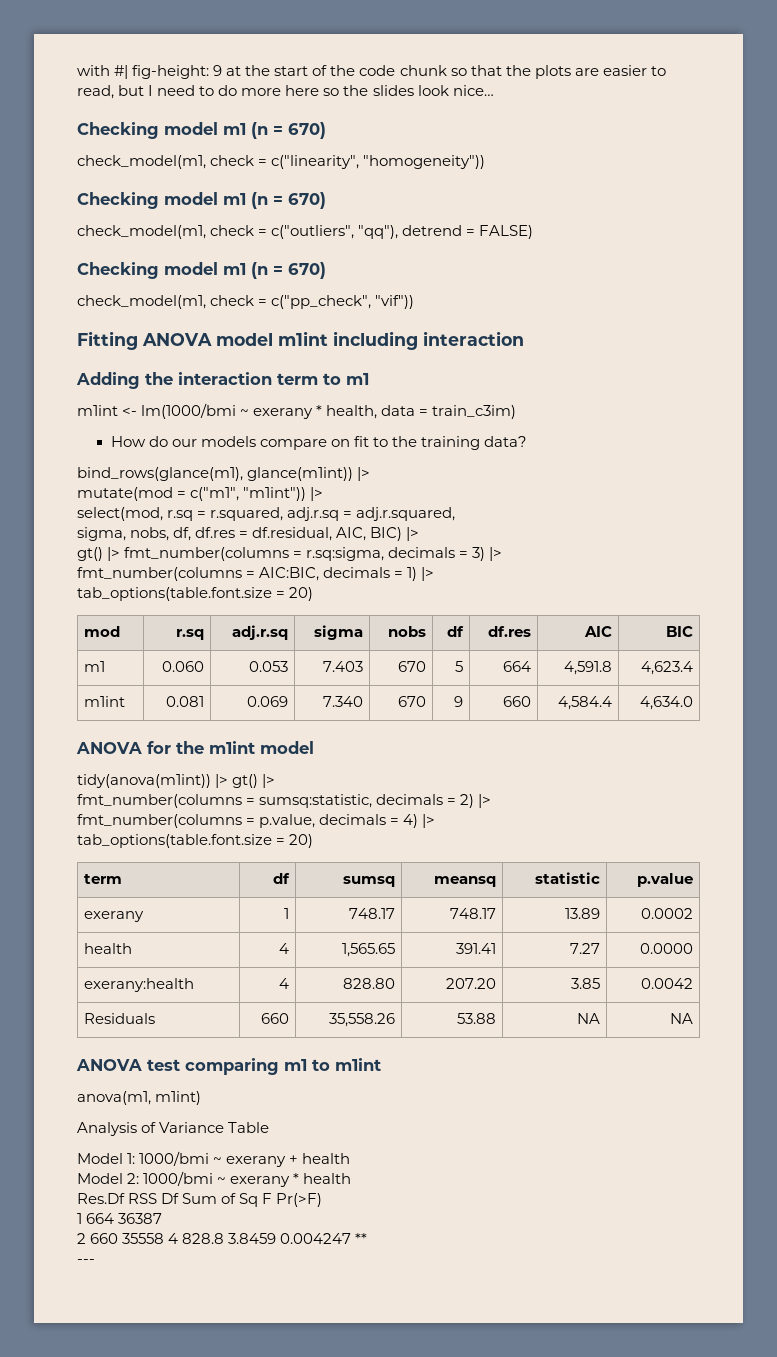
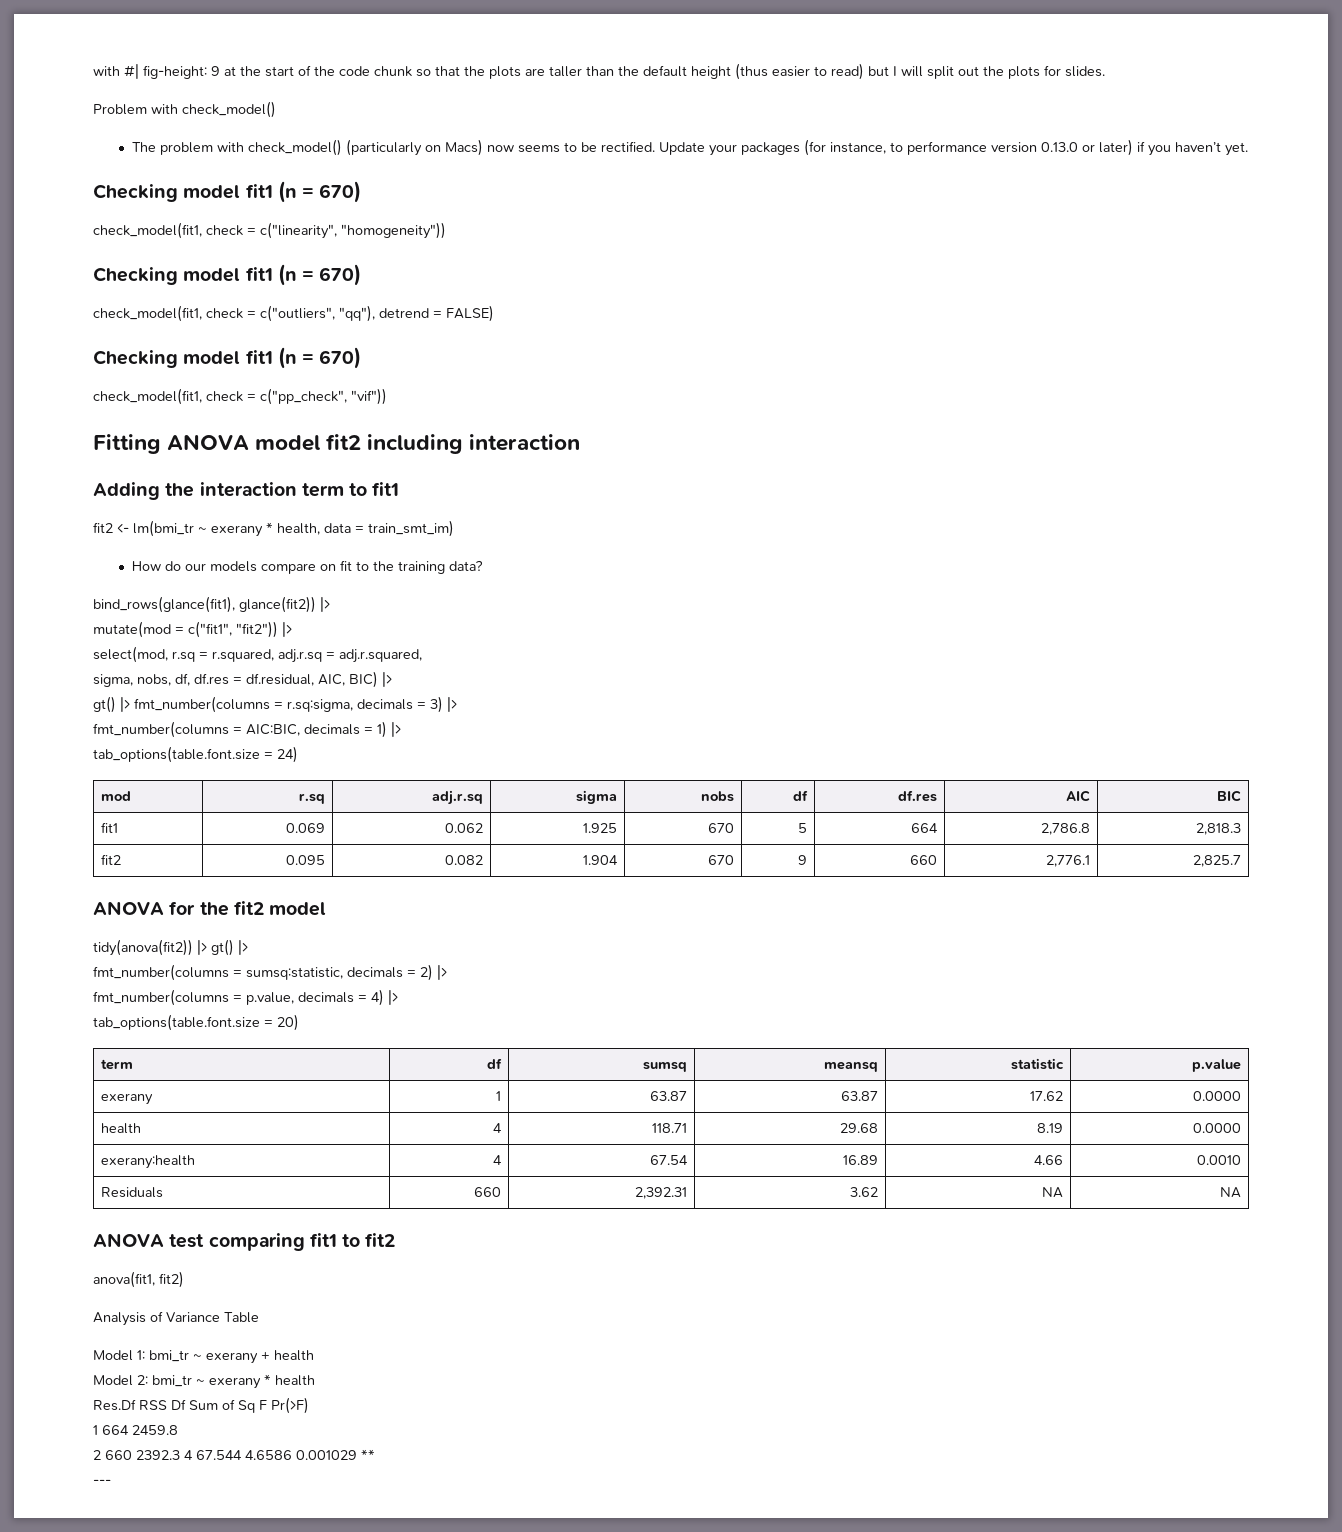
(599, 72) none -> [549,63,768,80] taller than the default height (thus
[77,85,114,99] read, -> [831,63,864,80] read)
[157,85,494,96] [77,122,326,139] [77,155,206,169] need to do more here so the slides look nice… // Checking model m1 (n = 670) // check_model(m1, -> [901,65,1105,79] [93,101,276,118] [132,139,1249,156] [93,181,362,203] [93,222,202,239] will split out the plots for slides. // Problem with check_model() // The problem with check_model() (particularly on Macs) now seems to be rectified. Update your packages (for instance, to performance version 0.13.0 or later) if you haven’t yet. // Checking model fit1 (n = 670) // check_model(fit1,
[223,192,326,209] [77,225,206,239] m1 (n = 670) // check_model(m1, -> [245,264,362,286] [93,305,202,322] fit1 (n = 670) // check_model(fit1,
[223,262,326,279] [77,295,206,309] m1 (n = 670) // check_model(m1, -> [245,347,362,369] [93,388,202,405] fit1 (n = 670) // check_model(fit1,
[278,331,328,346] m1int -> [326,434,362,450] fit2
[346,373,369,385] [77,403,237,419] m1 // m1int <- lm(1000/bmi -> [372,482,400,496] [93,520,194,537] fit1 // fit2 <- lm(bmi_tr
[432,405,517,419] train_c3im) -> [368,520,454,537] train_smt_im)
[77,467,354,481] bind_rows(glance(m1), glance(m1int)) -> [93,596,316,613] bind_rows(glance(fit1), glance(fit2))
[190,487,307,501] c("m1", "m1int")) -> [188,621,278,638] c("fit1", "fit2"))
[289,587,314,601] 20) -> [277,746,298,763] 24)
[84,661,106,672] [161,661,204,672] [248,661,288,672] [322,661,363,672] m1 | 0.060 | 0.053 | 7.403 -> [101,822,119,833] [285,823,325,833] [444,823,483,833] [582,823,617,833] fit1 | 0.069 | 0.062 | 1.925
[563,661,612,675] [640,661,693,675] [84,696,126,707] [165,696,204,707] [246,696,288,707] [322,696,363,707] 4,591.8 | 4,623.4 // m1int | 0.081 | 0.069 | 7.340 -> [1040,823,1090,835] [1195,823,1241,835] [101,854,122,865] [285,855,325,865] [444,855,483,865] [582,855,618,865] 2,786.8 | 2,818.3 // fit2 | 0.095 | 0.082 | 1.904
[557,696,612,710] [639,696,693,710] 4,584.4 | 4,634.0 -> [1045,855,1090,867] [1192,855,1241,867] 2,776.1 | 2,825.7
[209,741,255,754] m1int -> [233,901,264,915] fit2
[77,774,211,788] tidy(anova(m1int)) -> [93,939,193,956] tidy(anova(fit2))
[348,908,395,919] [449,908,496,919] [564,908,600,919] [640,908,693,919] 748.17 | 748.17 | 13.89 | 0.0002 -> [649,1091,687,1101] [840,1091,878,1101] [1029,1091,1063,1101] [1192,1091,1241,1101] 63.87 | 63.87 | 17.62 | 0.0000
[341,943,395,957] [455,943,496,954] [569,943,600,954] 1,565.65 | 391.41 | 7.27 -> [651,1123,687,1133] [839,1123,878,1133] [1036,1123,1063,1133] 118.71 | 29.68 | 8.19
[342,978,395,989] [445,978,496,989] [570,978,600,989] [640,978,693,989] 828.80 | 207.20 | 3.85 | 0.0042 -> [649,1155,688,1165] [842,1155,878,1165] [1033,1155,1063,1165] [1196,1155,1241,1165] 67.54 | 16.89 | 4.66 | 0.0010
[328,1013,395,1027] [456,1013,496,1024] 35,558.26 | 53.88 -> [634,1187,687,1199] [849,1187,878,1197] 2,392.31 | 3.62
[284,1058,381,1071] [77,1091,202,1105] m1 to m1int // anova(m1, m1int) -> [309,1233,396,1247] [93,1271,184,1288] fit1 to fit2 // anova(fit1, fit2)
[139,1151,210,1166] 1000/bmi -> [149,1350,189,1362] bmi_tr
[143,1171,214,1186] 1000/bmi -> [152,1375,192,1387] bmi_tr
[118,1213,163,1224] 36387 -> [132,1425,178,1435] 2459.8
[122,1233,352,1244] 35558 4 828.8 3.8459 0.004247 -> [136,1450,357,1460] 2392.3 4 67.544 4.6586 0.001029

